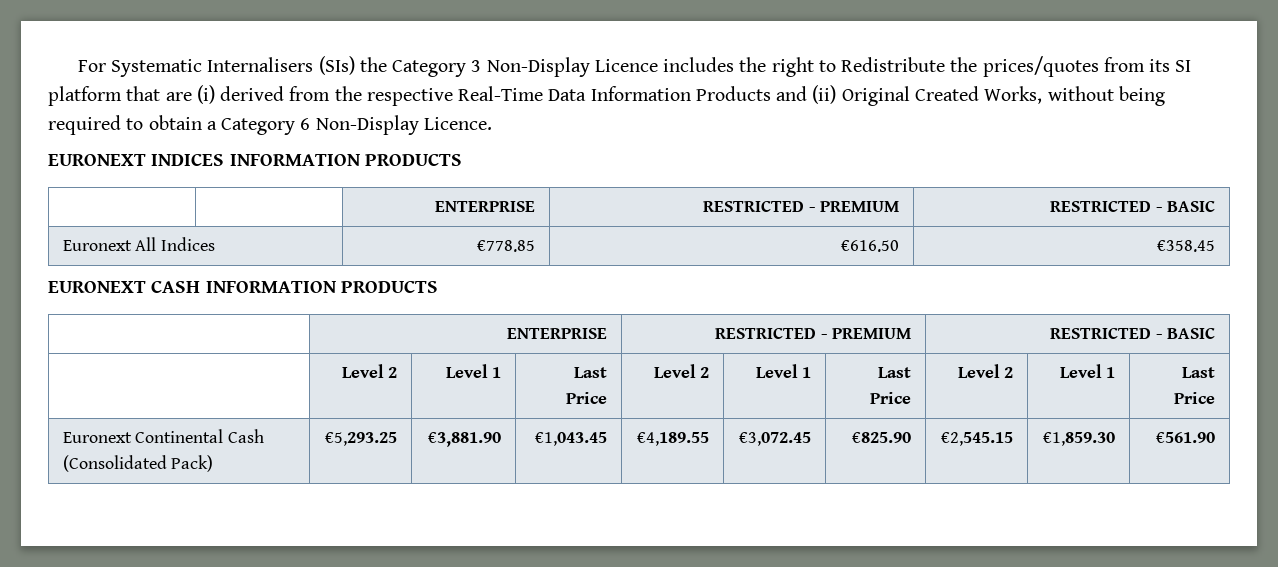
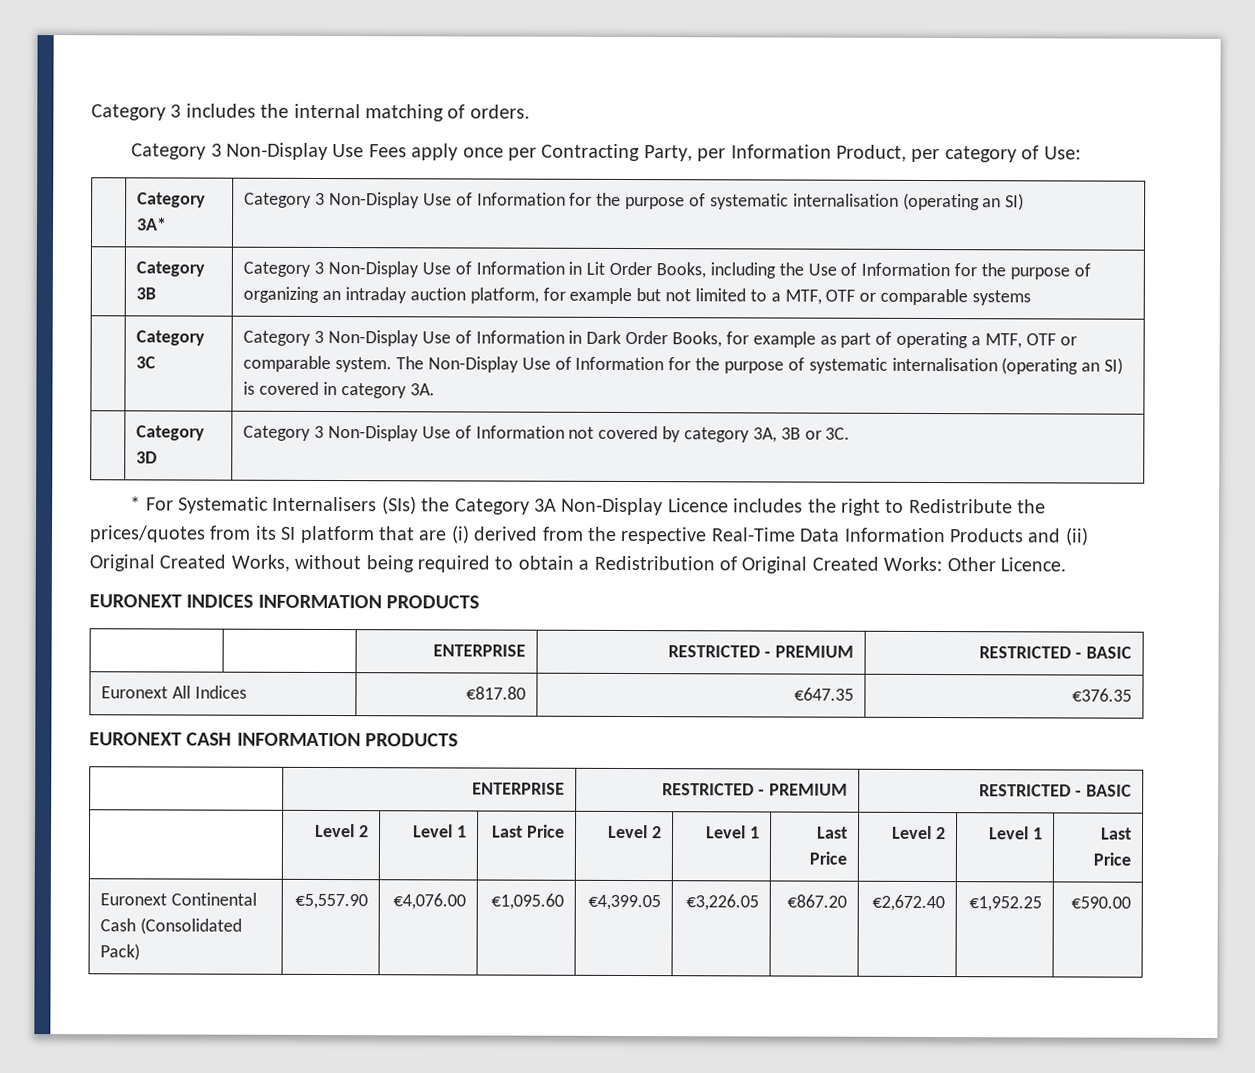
(77, 66) none -> [91,103,530,122] [131,142,1081,163] [137,192,207,208] [137,217,168,231] [244,192,1025,211] [136,261,206,277] [136,287,157,300] [243,261,1091,280] [243,286,1032,306] [136,330,206,346] [136,356,157,369] [243,330,1077,349] [243,355,1124,375] [243,381,435,399] [136,425,206,441] [136,451,158,464] [243,425,851,443] [130,496,142,511] Category 3 includes the internal matching of orders. // Category 3 Non-Display Use Fees apply once per Contracting Party, per Information Product, per category of Use: // | Category 3A* | Category 3 Non-Display Use of Information for the purpose of systematic internalisation (operating an SI) // | Category 3B | Category 3 Non-Display Use of Information in Lit Order Books, including the Use of Information for the purpose of organizing an intraday auction platform, for example but not limited to a MTF, OTF or comparable systems // | Category 3C | Category 3 Non-Display Use of Information in Dark Order Books, for example as part of operating a MTF, OTF or comparable system. The Non-Display Use of Information for the purpose of systematic internalisation (operating an SI) is covered in category 3A. // | Category 3D | Category 3 Non-Display Use of Information not covered by category 3A, 3B or 3C. // *
[471,60,482,72] 3 -> [534,498,558,512] 3A
[221,115,419,135] Category 6 Non-Display -> [593,555,996,574] Redistribution of Original Created Works: Other
[477,240,536,252] [841,240,900,252] [1157,240,1216,252] €778.85 | €616.50 | €358.45 -> [465,686,526,700] [793,687,854,701] [1071,688,1132,702] €817.80 | €647.35 | €376.35
[325,432,398,446] [428,432,502,447] [535,432,608,446] [637,432,710,446] [739,432,812,446] [852,432,912,443] [941,432,1014,446] [1043,432,1116,446] [1156,432,1216,443] €5,293.25 | €3,881.90 | €1,043.45 | €4,189.55 | €3,072.45 | €825.90 | €2,545.15 | €1,859.30 | €561.90 -> [294,893,368,910] [392,893,466,910] [490,893,564,910] [587,894,661,911] [685,894,759,911] [786,894,847,908] [871,894,945,912] [968,896,1042,912] [1070,896,1131,909] €5,557.90 | €4,076.00 | €1,095.60 | €4,399.05 | €3,226.05 | €867.20 | €2,672.40 | €1,952.25 | €590.00

